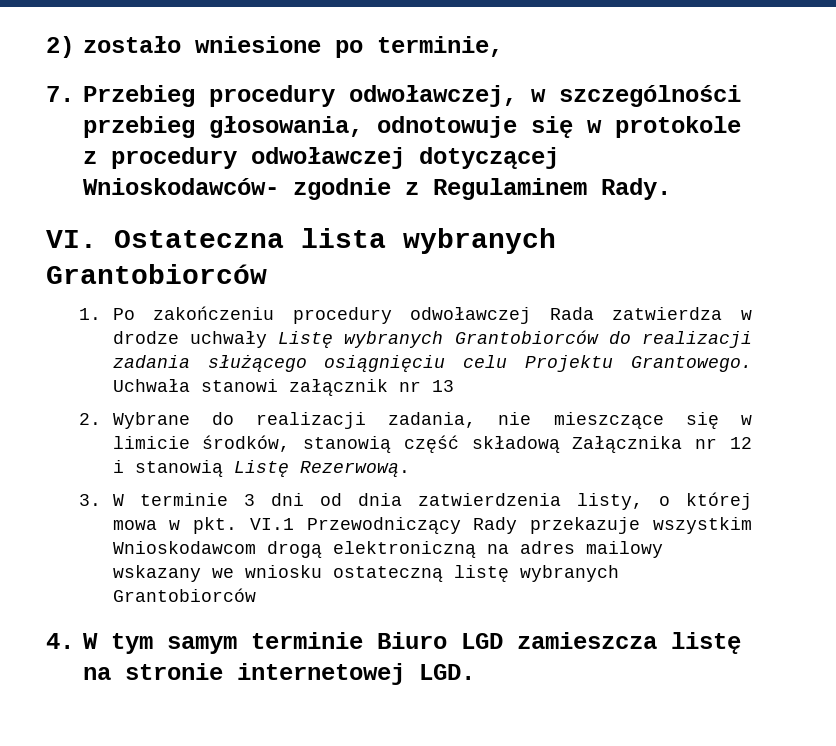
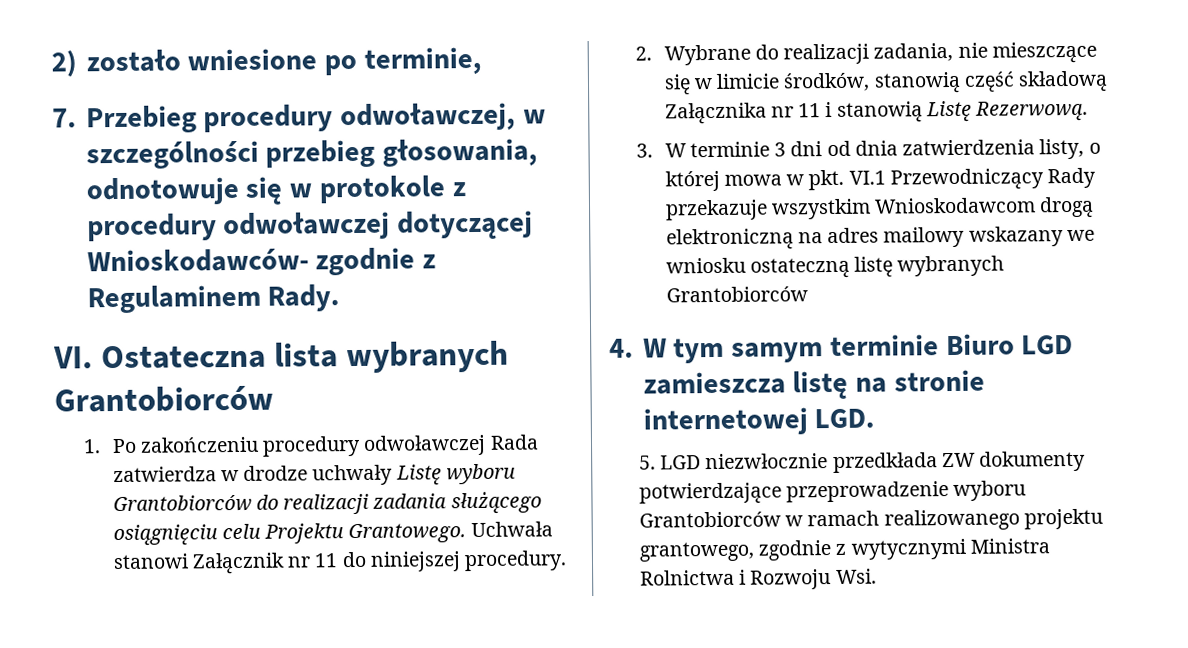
[344,331,444,348] wybranych -> [445,463,516,485] wyboru
[288,379,454,396] załącznik nr 13 -> [191,550,568,575] Załącznik nr 11 do niniejszej procedury.
[730,437,752,449] 12 -> [798,103,822,118] 11
(475, 672) none -> [638,450,1087,474] [638,480,1027,505] [638,508,1103,531] [638,538,1050,562] [639,568,877,590] // 5. LGD niezwłocznie przedkłada ZW dokumenty potwierdzające przeprowadzenie wyboru Grantobiorców w ramach realizowanego projektu grantowego, zgodnie z wytycznymi Ministra Rolnictwa i Rozwoju Wsi.

